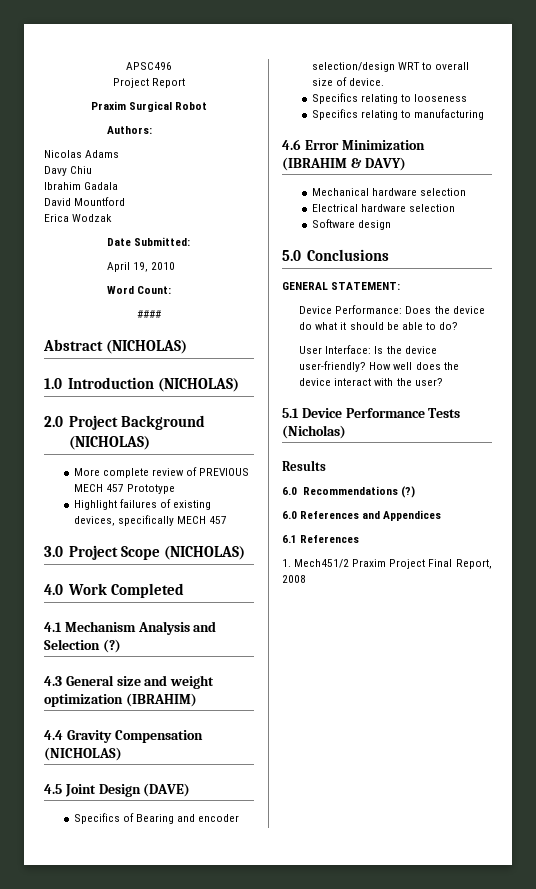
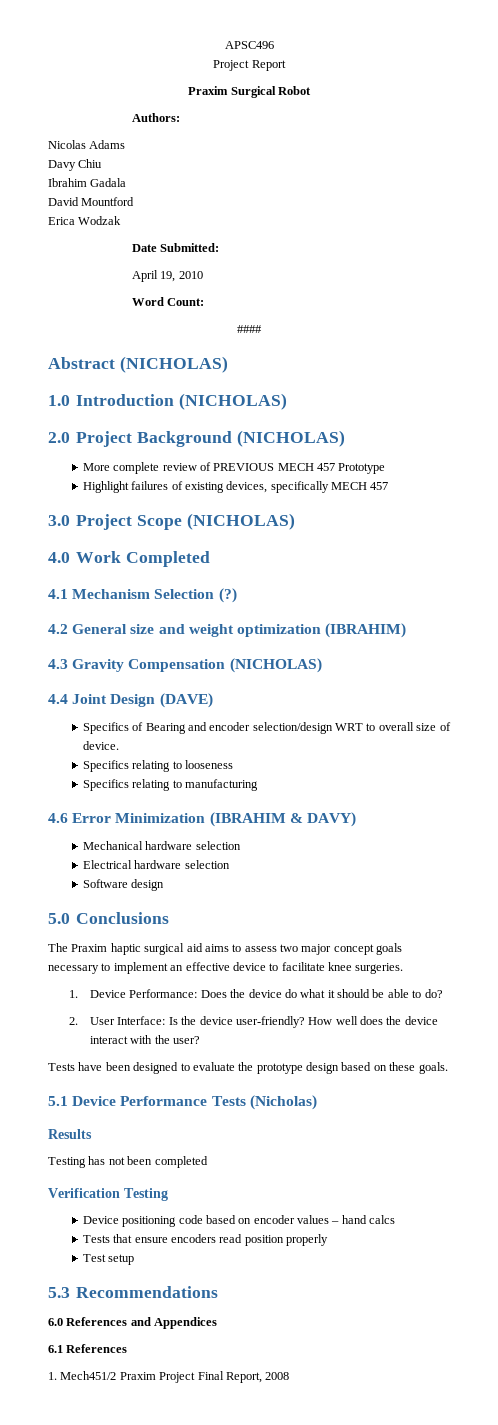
[137,621,217,635] Analysis and -> (151, 594) none
[44,676,62,686] 4.3 -> [48,624,68,634] 4.2
[44,730,63,740] 4.4 -> [48,659,68,669] 4.3
[44,784,62,794] 4.5 -> [48,694,68,704] 4.4
[282,282,401,290] GENERAL STATEMENT: // -> [48,943,403,955] [48,962,404,974] [69,990,79,998] The Praxim haptic surgical aid aims to assess two major concept goals necessary to implement an effective device to facilitate knee surgeries. // 1.
(458, 326) none -> [69,1017,79,1025] 2.
(443, 382) none -> [48,1062,448,1074] // Tests have been designed to evaluate the prototype design based on these goals.
[282,487,297,495] 6.0 -> [48,1156,208,1168] [48,1188,168,1201] [82,1215,396,1227] [82,1234,329,1246] [82,1254,135,1265] [48,1287,70,1298] Testing has not been completed // Verification Testing // Device positioning code based on encoder values – hand calcs // Tests that ensure encoders read position properly // Test setup // 5.3
[400,486,415,498] (?) -> (219, 1292) none

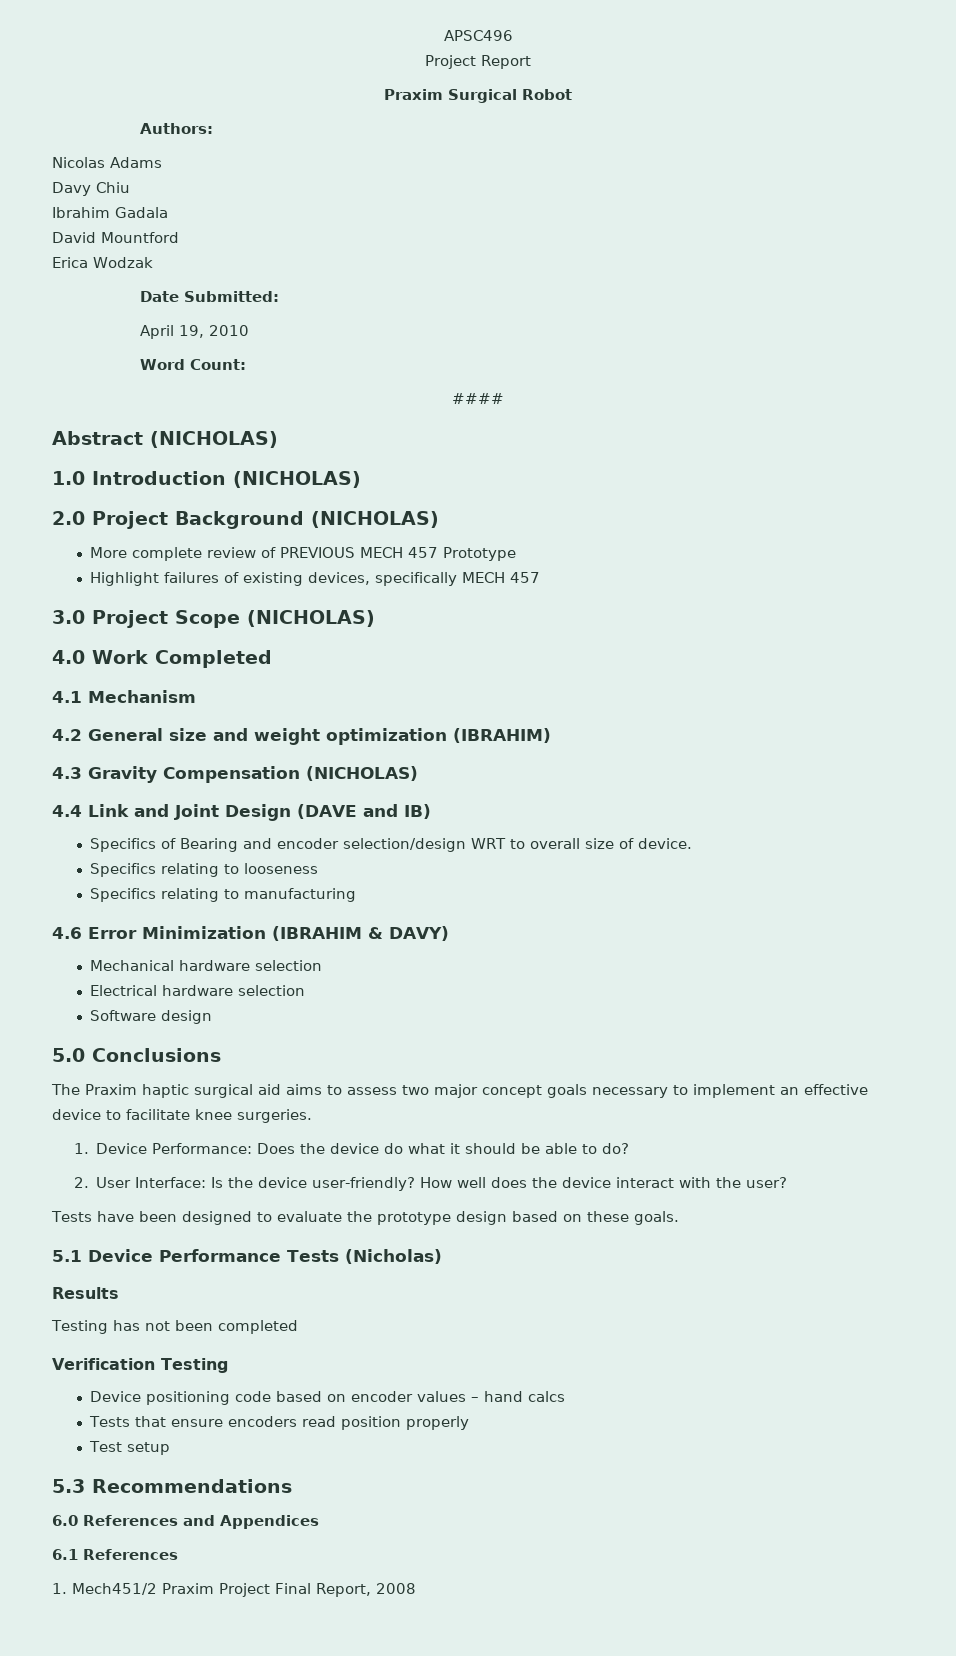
[154,588,237,603] Selection (?) -> (196, 696) none
[72,693,213,708] Joint Design (DAVE) -> [88,804,431,821] Link and Joint Design (DAVE and IB)

